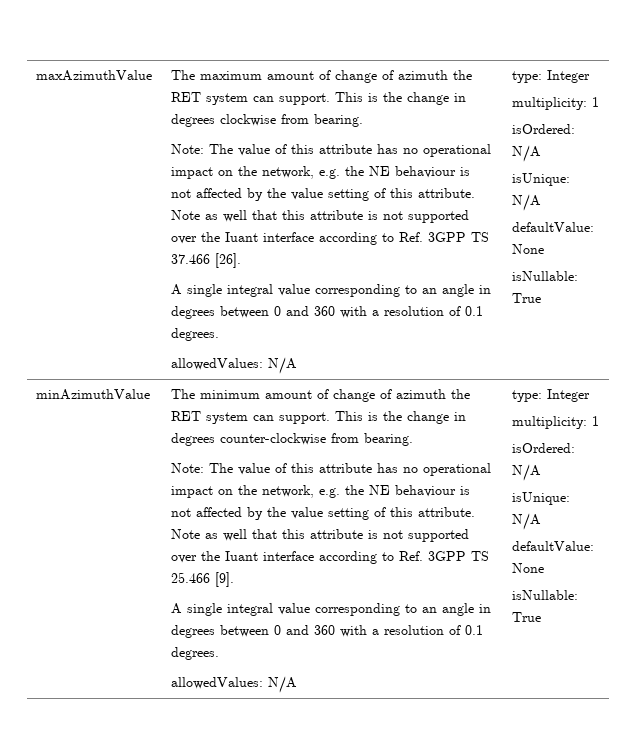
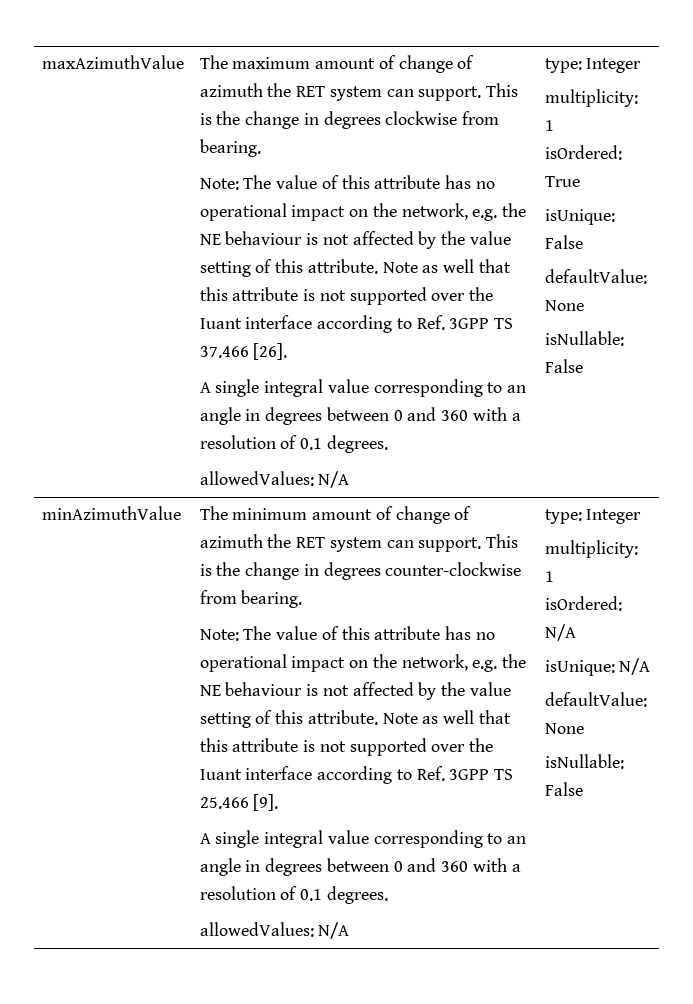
[512,145,542,162] [512,173,571,186] [512,194,542,211] [512,222,595,232] [512,244,545,254] [512,271,579,281] [512,293,542,303] N/A // isUnique: N/A // defaultValue: None // isNullable: True -> [544,176,580,187] [544,209,615,225] [544,235,583,249] [544,269,647,284] [544,300,584,311] [544,331,624,346] [544,359,583,373] True // isUnique: False // defaultValue: None // isNullable: False
[512,612,542,622] True -> [544,782,583,796] False

